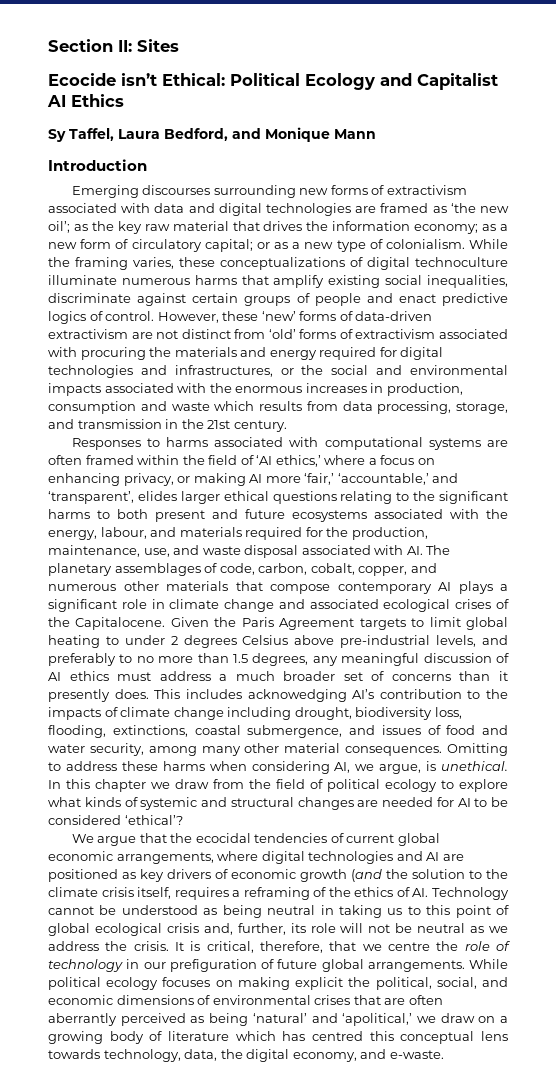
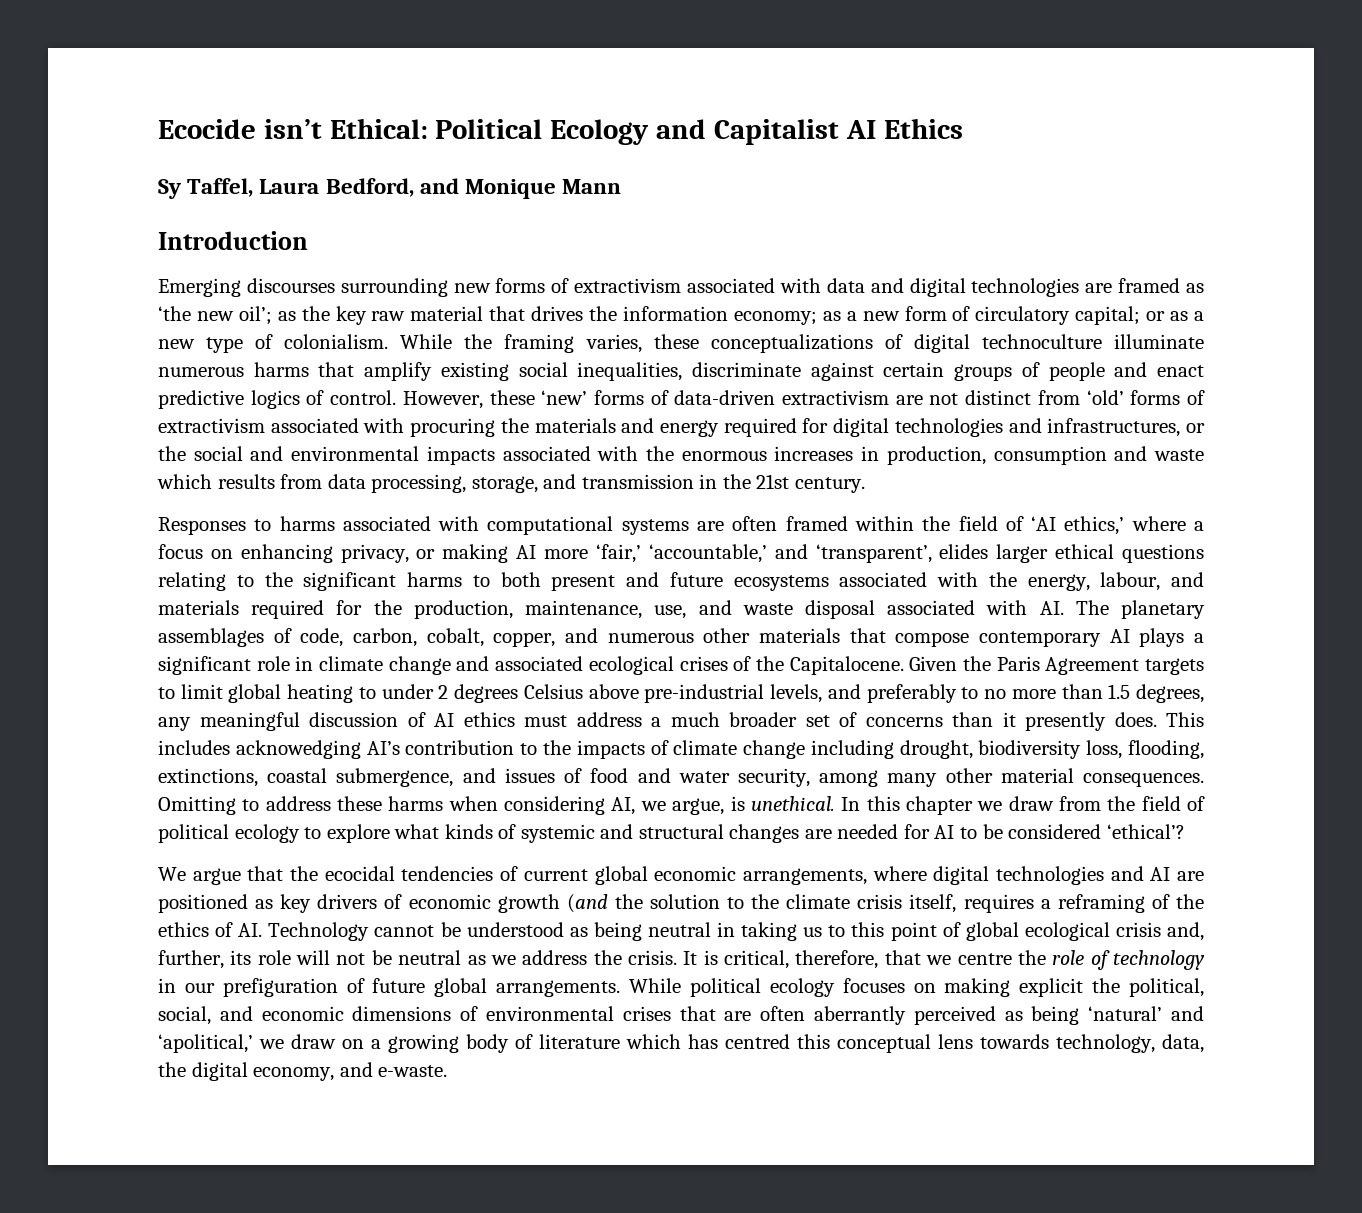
[48,39,179,52] Section II: Sites // -> (158, 129) none

